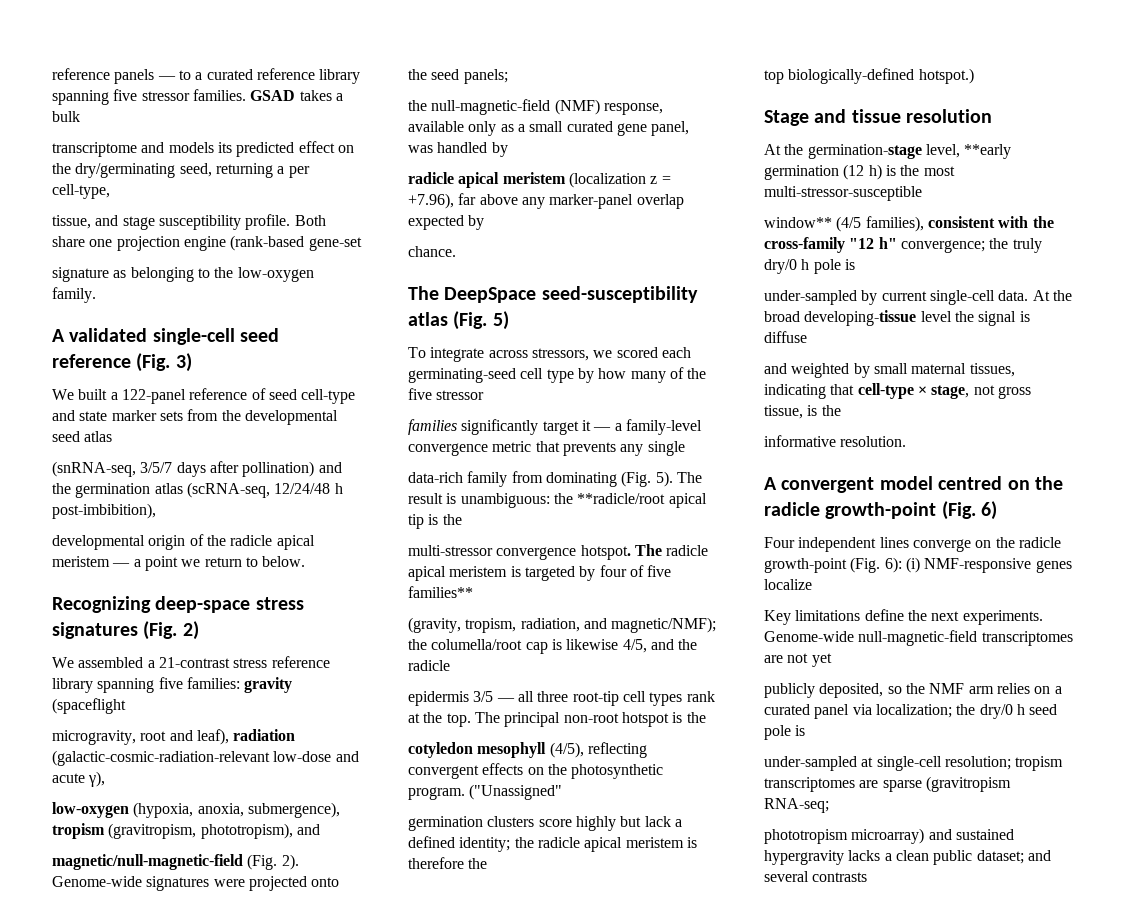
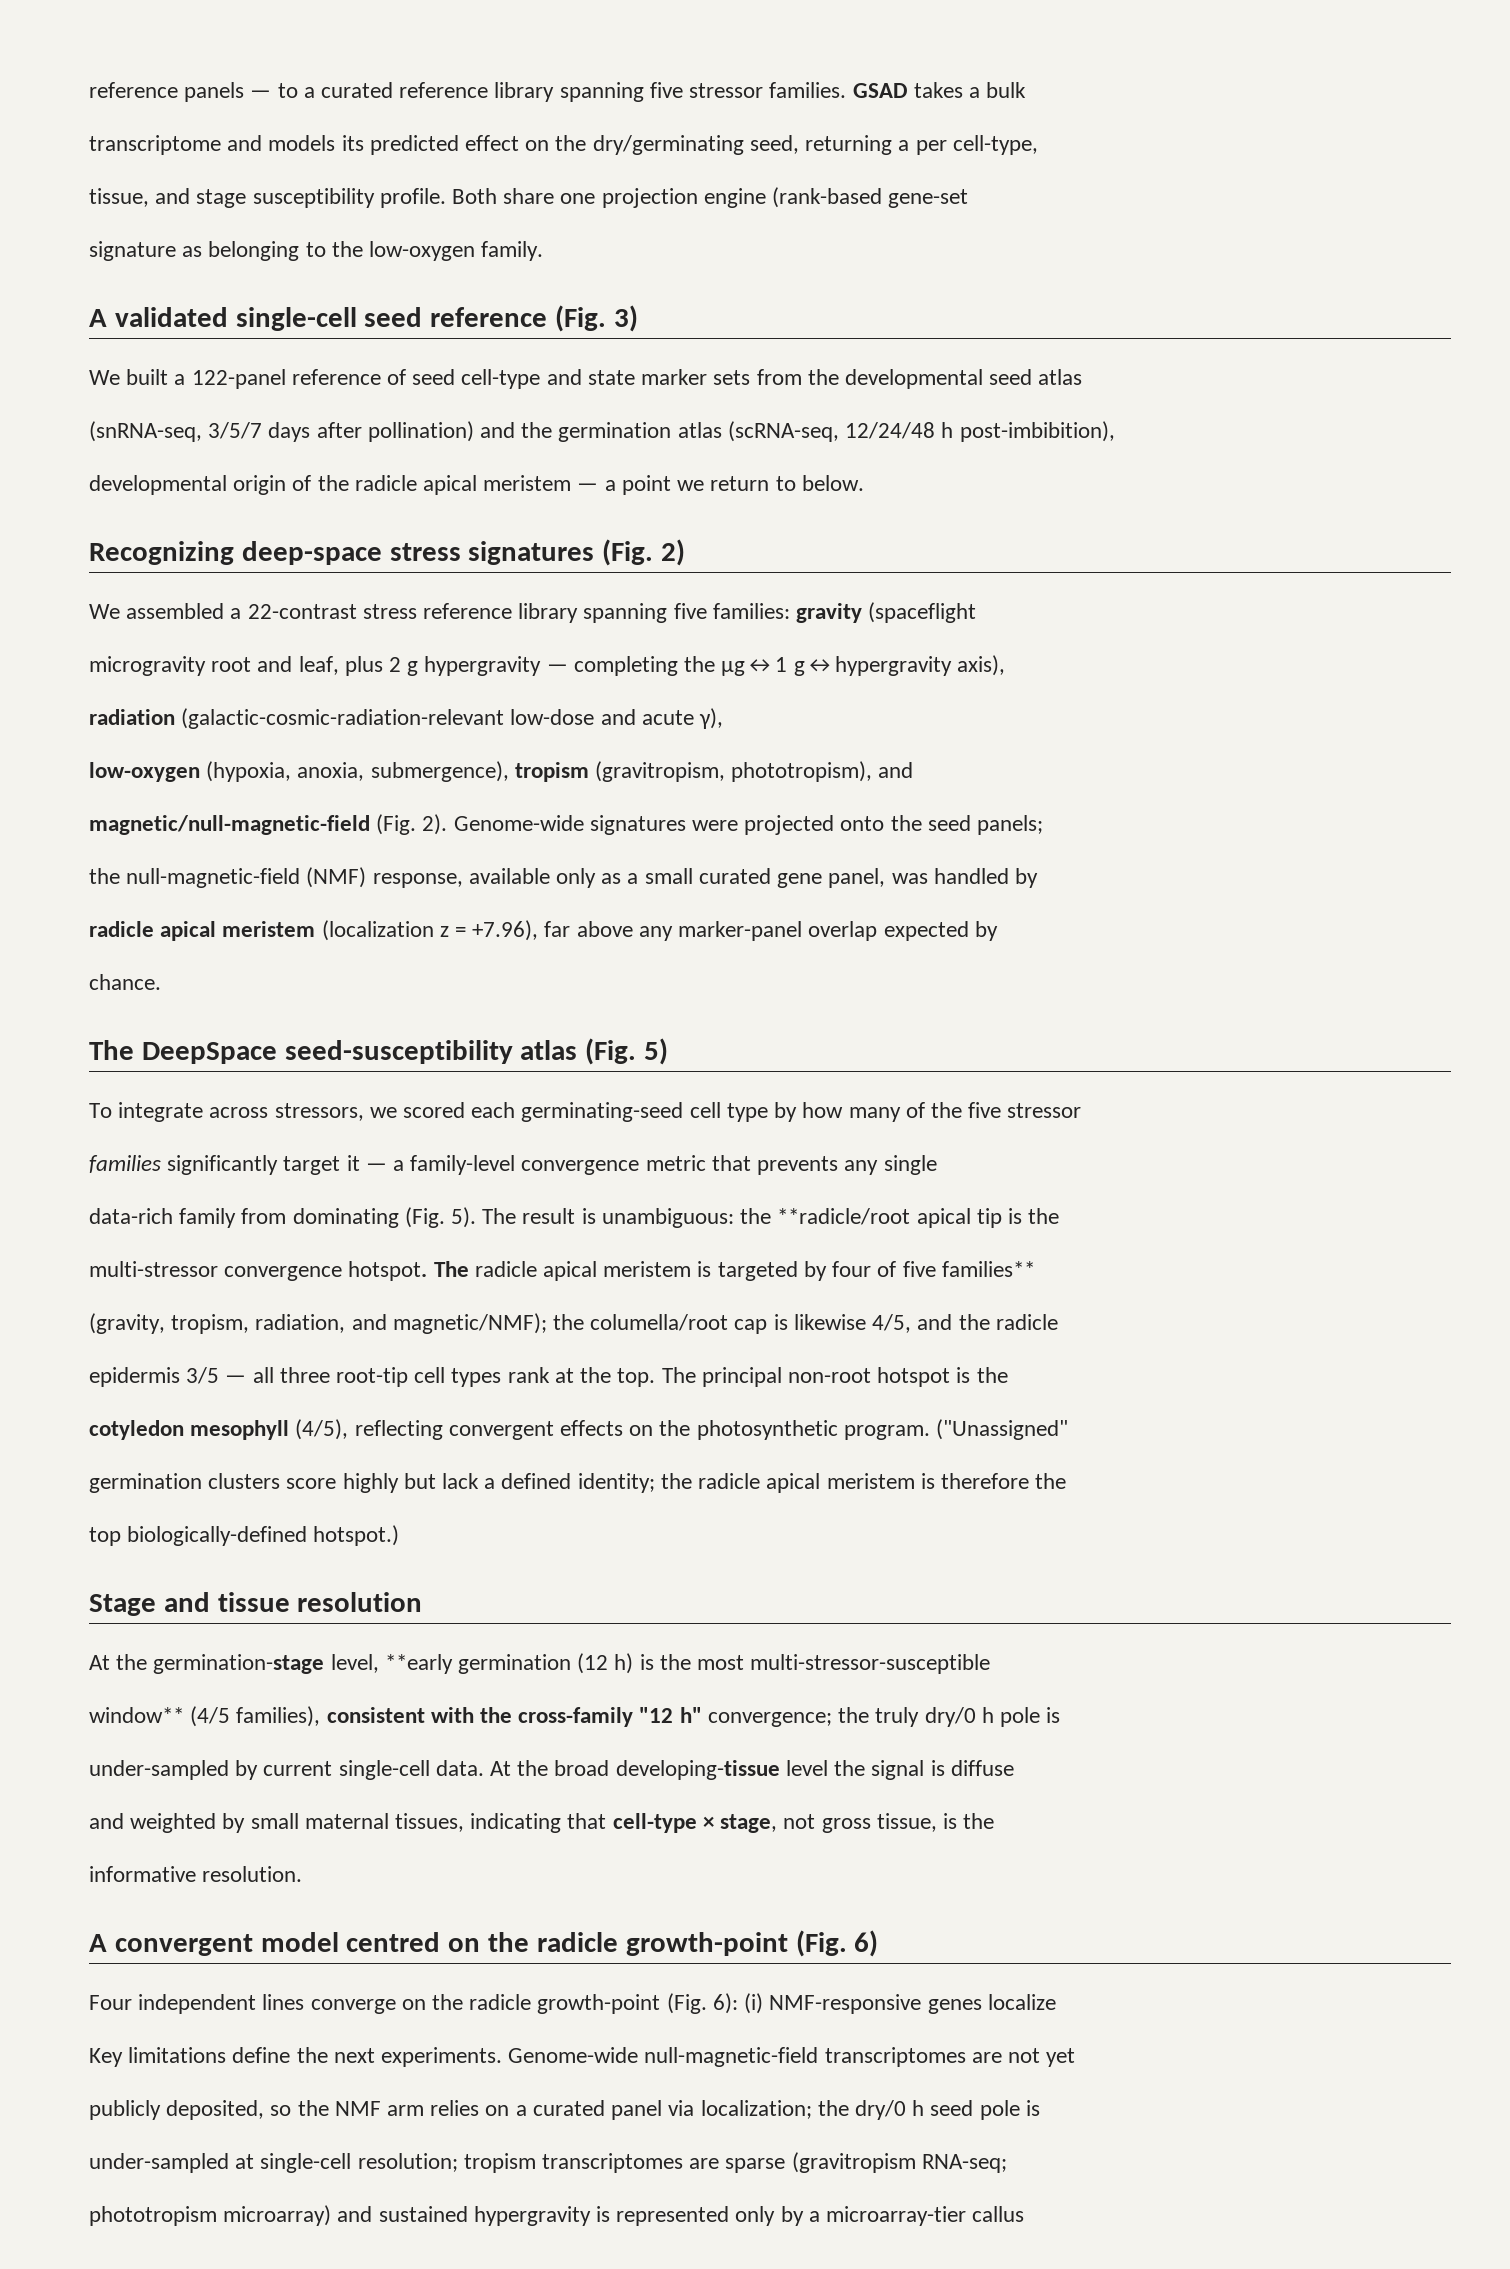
[158,657,230,668] 21-contrast -> [247,604,357,619] 22-contrast
[52,730,136,745] microgravity, -> [89,656,206,676] microgravity
[196,729,229,745] leaf), -> [298,655,1005,676] leaf, plus 2 g hypergravity — completing the µg↔1 g↔hypergravity axis), //
[848,850,1051,865] [764,871,868,882] lacks a clean public dataset; and several contrasts -> [596,2206,1025,2226] is represented only by a microarray-tier callus

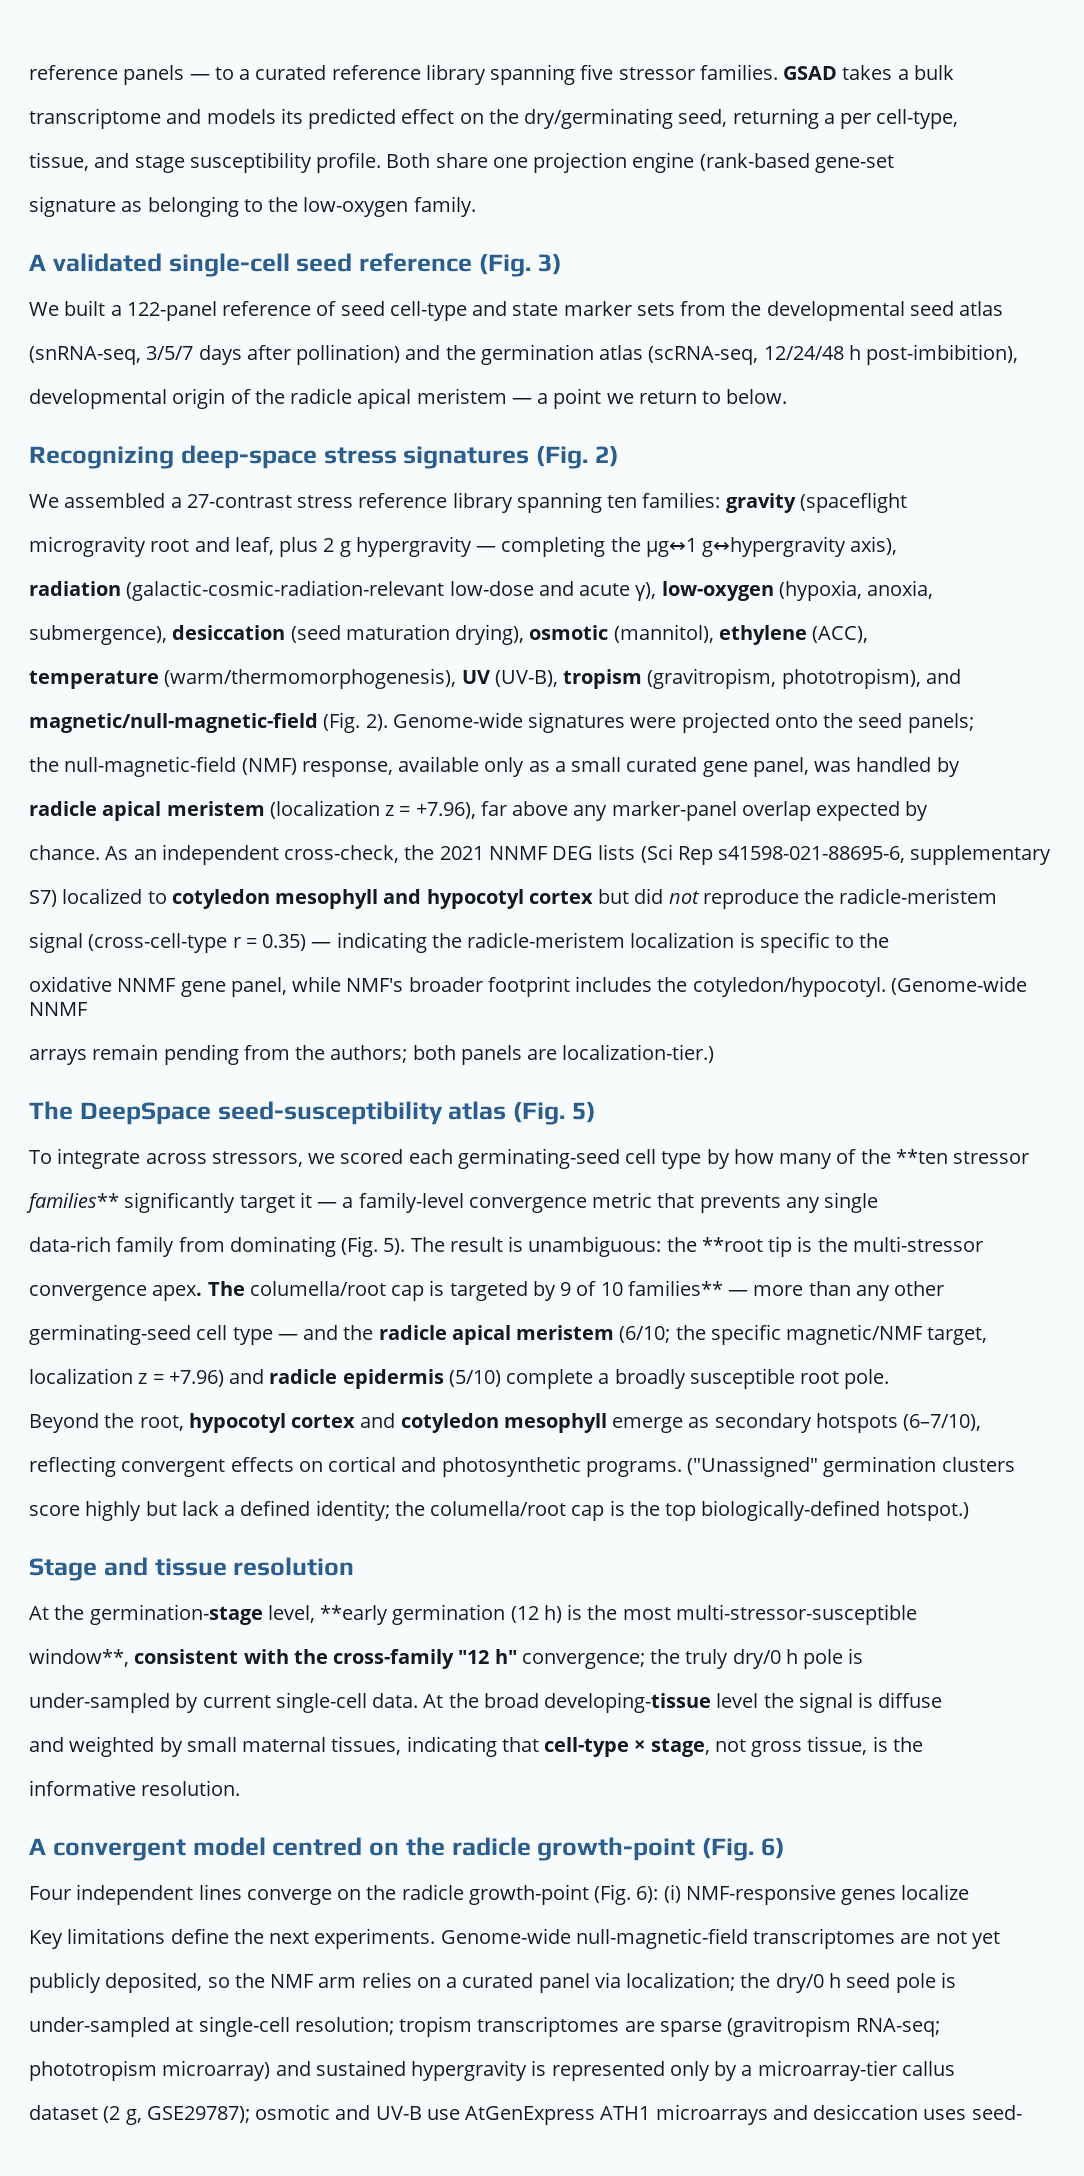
[247,604,357,619] 22-contrast -> [186,494,292,508] 27-contrast
[673,603,707,619] five -> [607,495,638,508] ten
(724, 718) // -> (657, 591) none
[370,761,509,782] submergence), -> [29,624,869,645] [29,668,558,689] // submergence), desiccation (seed maturation drying), osmotic (mannitol), ethylene (ACC), // temperature (warm/thermomorphogenesis), UV (UV-B),
(161, 982) none -> [105,844,1052,865] [29,888,998,909] [29,932,890,953] [29,976,1027,997] [29,1002,87,1016] [29,1044,715,1065] As an independent cross-check, the 2021 NNMF DEG lists (Sci Rep s41598-021-88695-6, supplementary // S7) localized to cotyledon mesophyll and hypocotyl cortex but did not reproduce the radicle-meristem // signal (cross-cell-type r = 0.35) — indicating the radicle-meristem localization is specific to the // oxidative NNMF gene panel, while NMF's broader footprint includes the cotyledon/hypocotyl. (Genome-wide NNMF // arrays remain pending from the authors; both panels are localization-tier.)
[968,1102,1002,1118] five -> [895,1149,948,1164] **ten
[89,1155,161,1173] families -> [26,1193,119,1213] families**
[777,1208,971,1228] **radicle/root apical -> [701,1237,763,1252] **root
[89,1261,1035,1281] [89,1313,1058,1334] [89,1367,1008,1387] [89,1419,930,1440] // multi-stressor convergence hotspot. The radicle apical meristem is targeted by four of five families** // (gravity, tropism, radiation, and magnetic/NMF); the columella/root cap is likewise 4/5, and the radicle // epidermis 3/5 — all three root-tip cell types rank at the top. The principal non-root hotspot is the // cotyledon mesophyll (4/5), reflecting convergent effects on the photosynthetic program. -> [852,1236,983,1252] [29,1280,945,1301] [29,1324,988,1345] [29,1368,890,1389] [29,1413,982,1433] [29,1456,682,1477] multi-stressor // convergence apex. The columella/root cap is targeted by 9 of 10 families** — more than any other // germinating-seed cell type — and the radicle apical meristem (6/10; the specific magnetic/NMF target, // localization z = +7.96) and radicle epidermis (5/10) complete a broadly susceptible root pole. // Beyond the root, hypocotyl cortex and cotyledon mesophyll emerge as secondary hotspots (6–7/10), // reflecting convergent effects on cortical and photosynthetic programs.
(1069, 1429) // -> (819, 1466) none
(281, 1481) none -> (1015, 1464) //
[698,1473,1067,1493] radicle apical meristem is therefore the // -> [430,1500,660,1521] columella/root cap is the
[89,1706,321,1727] window** (4/5 families), -> [29,1648,129,1667] window**,
(1025, 2214) none -> [29,2104,1022,2125] // dataset (2 g, GSE29787); osmotic and UV-B use AtGenExpress ATH1 microarrays and desiccation uses seed-

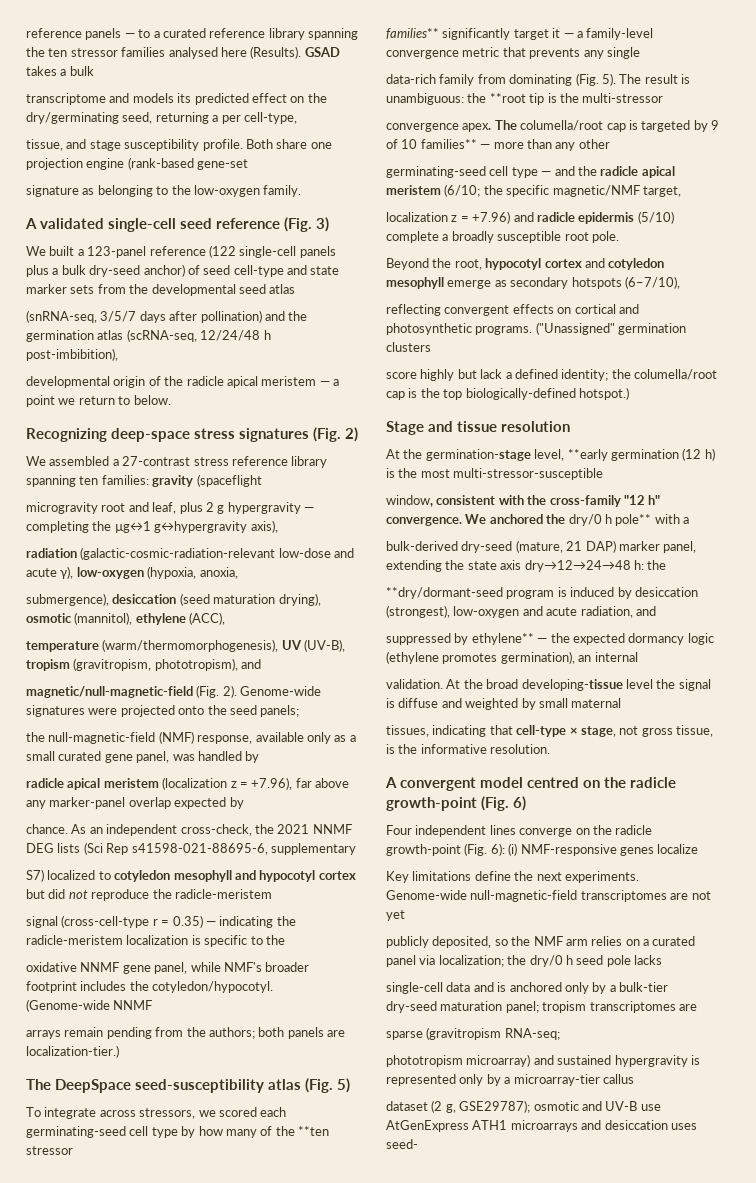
[580,64,778,80] five stressor families. -> [26,46,302,59] the ten stressor families analysed here (Results).
[126,301,312,321] 122-panel reference -> [87,245,336,258] [26,264,185,277] 123-panel reference (122 single-cell panels plus a bulk dry-seed anchor)
[29,1648,129,1667] window**, -> [386,495,433,507] window,
[521,1648,864,1669] [29,1692,419,1713] convergence; the truly dry/0 h pole is // under-sampled by current single-cell data. -> [386,514,689,526] [386,540,697,553] [386,560,667,572] [386,587,698,599] [386,605,656,618] [386,633,714,645] [386,651,638,664] [386,679,443,689] convergence. We anchored the dry/0 h pole** with a // bulk-derived dry-seed (mature, 21 DAP) marker panel, extending the state axis dry→12→24→48 h: the // **dry/dormant-seed program is induced by desiccation (strongest), low-oxygen and acute radiation, and // suppressed by ethylene** — the expected dormancy logic (ethylene promotes germination), an internal // validation.
(943, 1700) // -> (439, 703) none
(327, 1744) none -> (622, 703) //
(923, 1744) // -> (418, 749) none
[940,1972,956,1988] [29,2016,394,2037] is // under-sampled at single-cell resolution; -> [634,955,662,965] [386,982,668,994] [386,1001,539,1013] lacks // single-cell data and is anchored only by a bulk-tier dry-seed maturation panel;
(655, 2026) none -> (697, 1007) //

